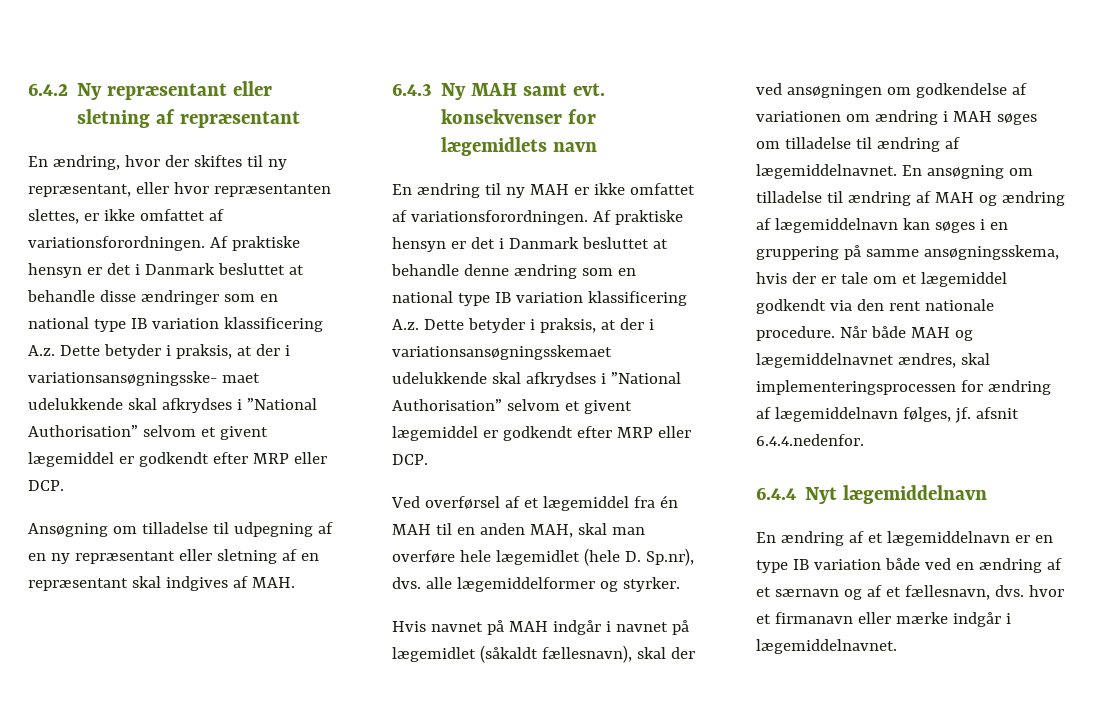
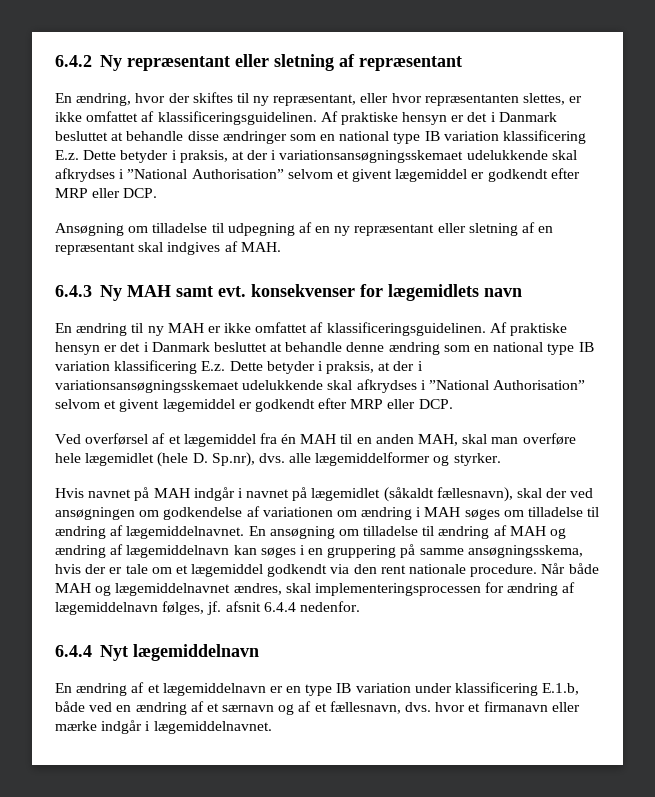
[28,236,205,251] variationsforordningen. -> [157,111,317,125] klassificeringsguidelinen.
[28,344,290,359] [28,371,260,386] A.z. Dette betyder i praksis, at der i variationsansøgningsske- maet -> [55,150,464,163] E.z. Dette betyder i praksis, at der i variationsansøgningsskemaet
[410,210,588,225] variationsforordningen. -> [326,322,486,336] klassificeringsguidelinen.
[392,319,419,330] A.z. -> [201,361,226,371] E.z.
[756,434,864,446] 6.4.4.nedenfor. -> [263,601,360,612] 6.4.4 nedenfor.
(881, 564) none -> [414,682,580,696] under klassificering E.1.b,

